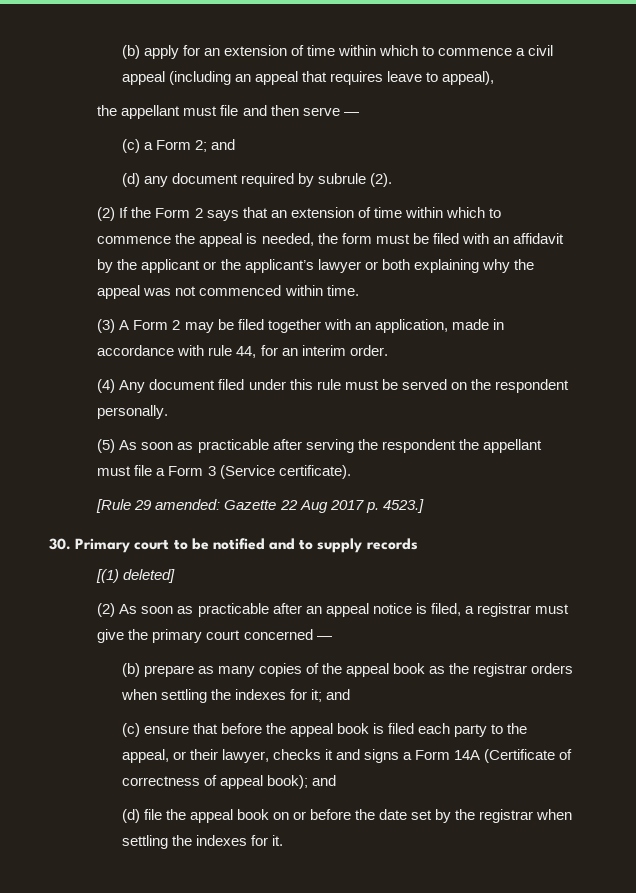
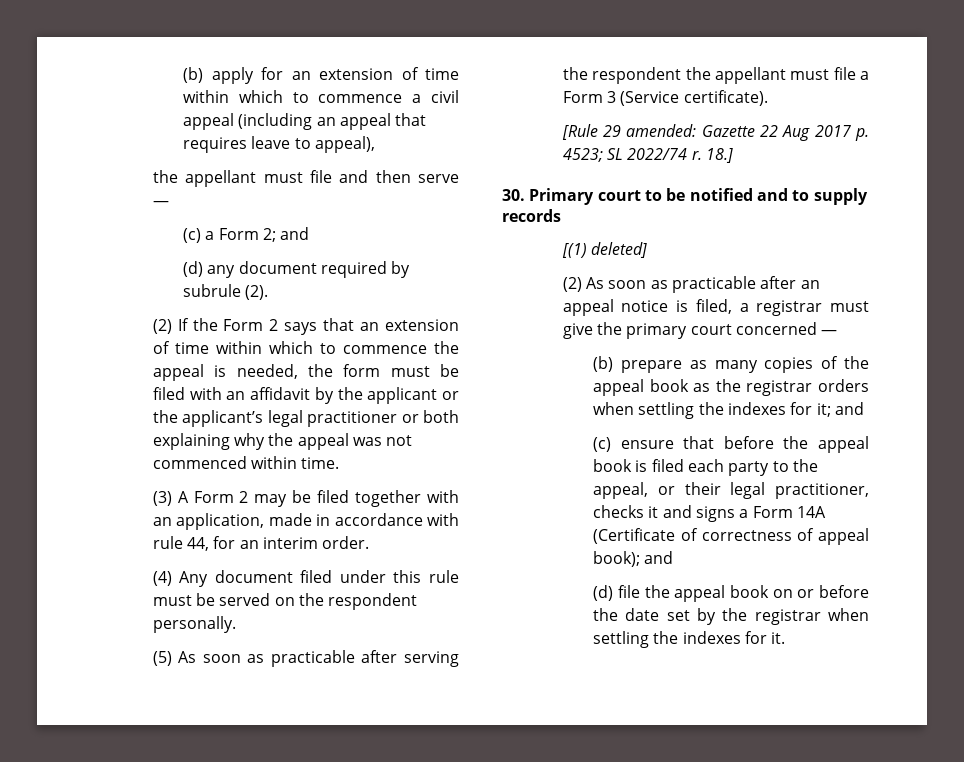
[317,259,361,273] lawyer -> [267,410,398,427] legal practitioner
[382,499,424,513] 4523.] -> [562,148,734,163] 4523; SL 2022/74 r. 18.]
[221,749,269,763] lawyer, -> [730,482,869,499] legal practitioner,

